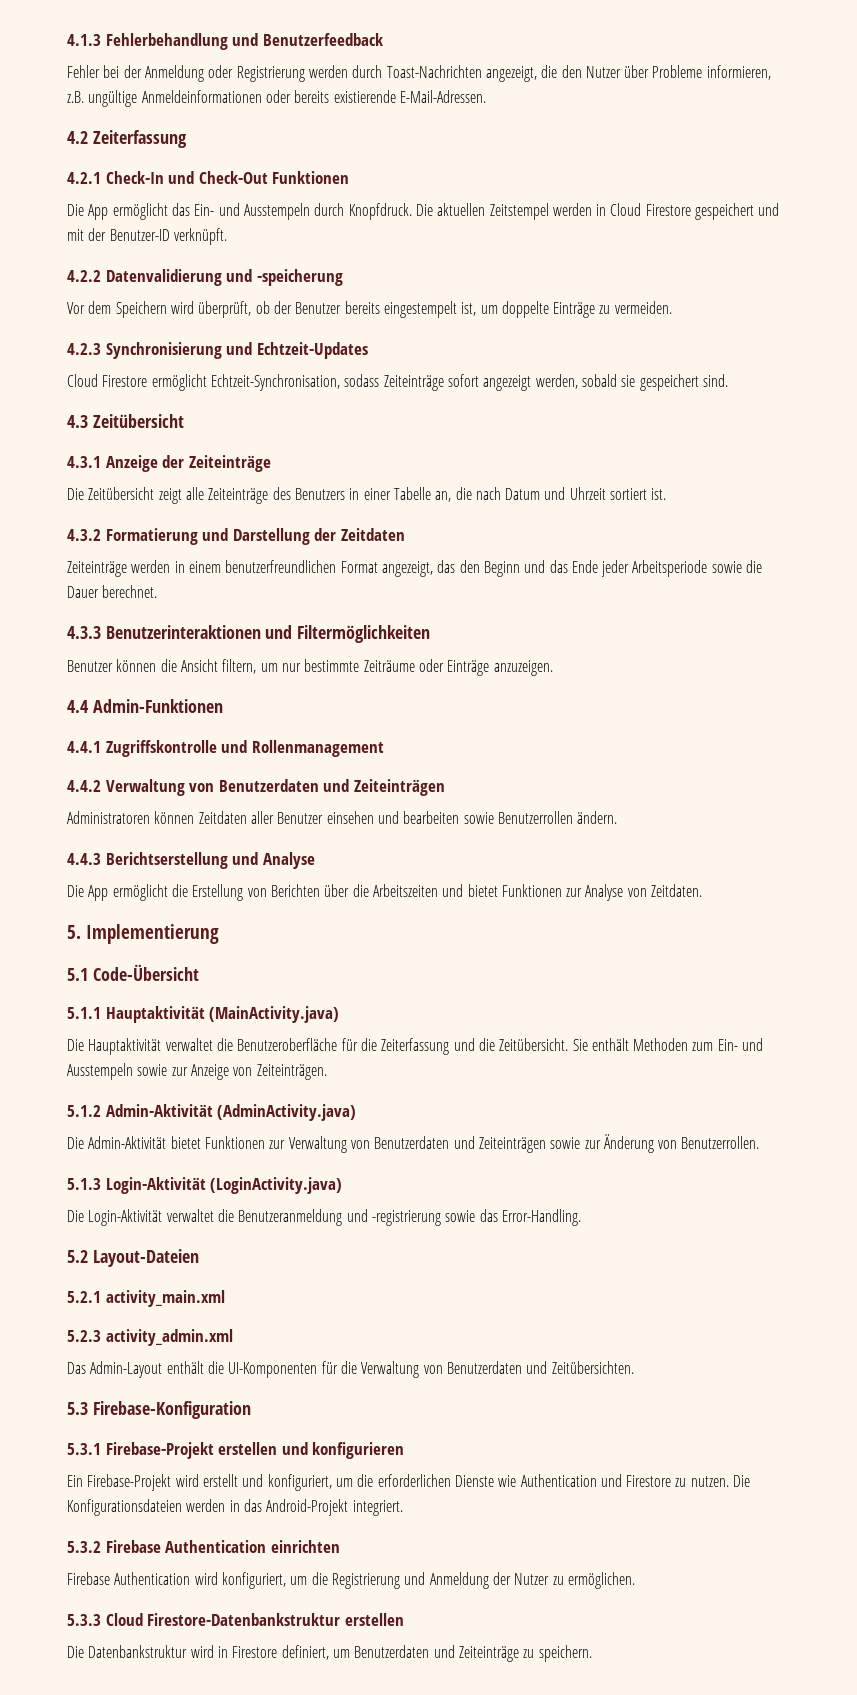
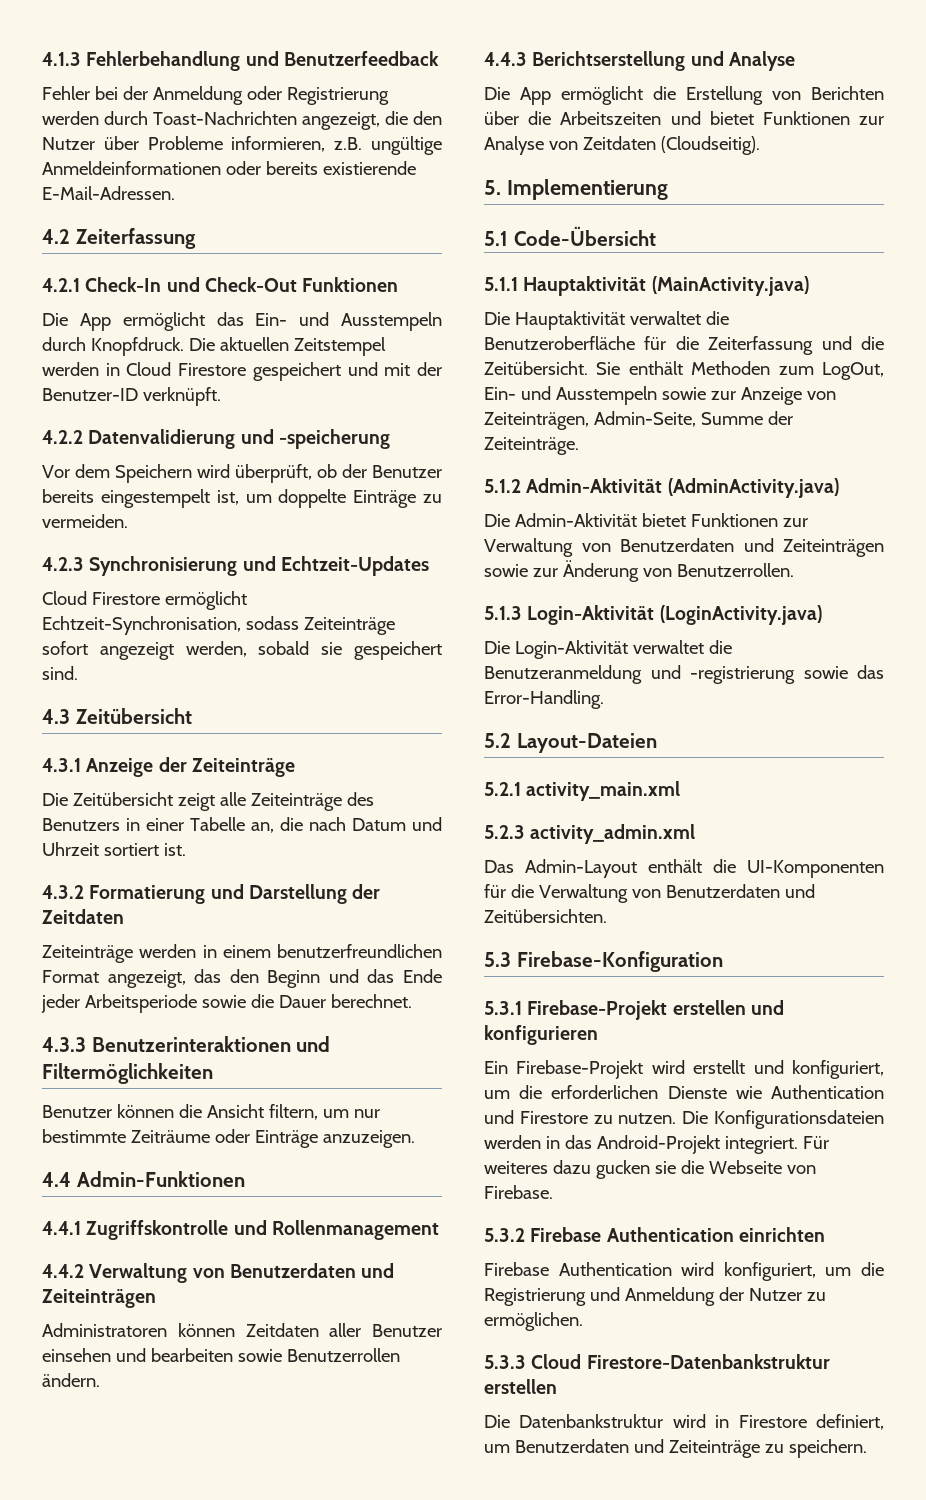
[651,884,703,897] Zeitdaten. -> [582,136,760,155] Zeitdaten (Cloudseitig).
(714, 1046) none -> [822,362,884,380] LogOut,
[256,1064,327,1080] Zeiteinträgen. -> [484,411,793,430] [484,437,579,455] Zeiteinträgen, Admin-Seite, Summe der Zeiteinträge.
(403, 1508) none -> [802,1136,829,1149] [484,1160,816,1179] [484,1185,553,1199] Für weiteres dazu gucken sie die Webseite von Firebase.

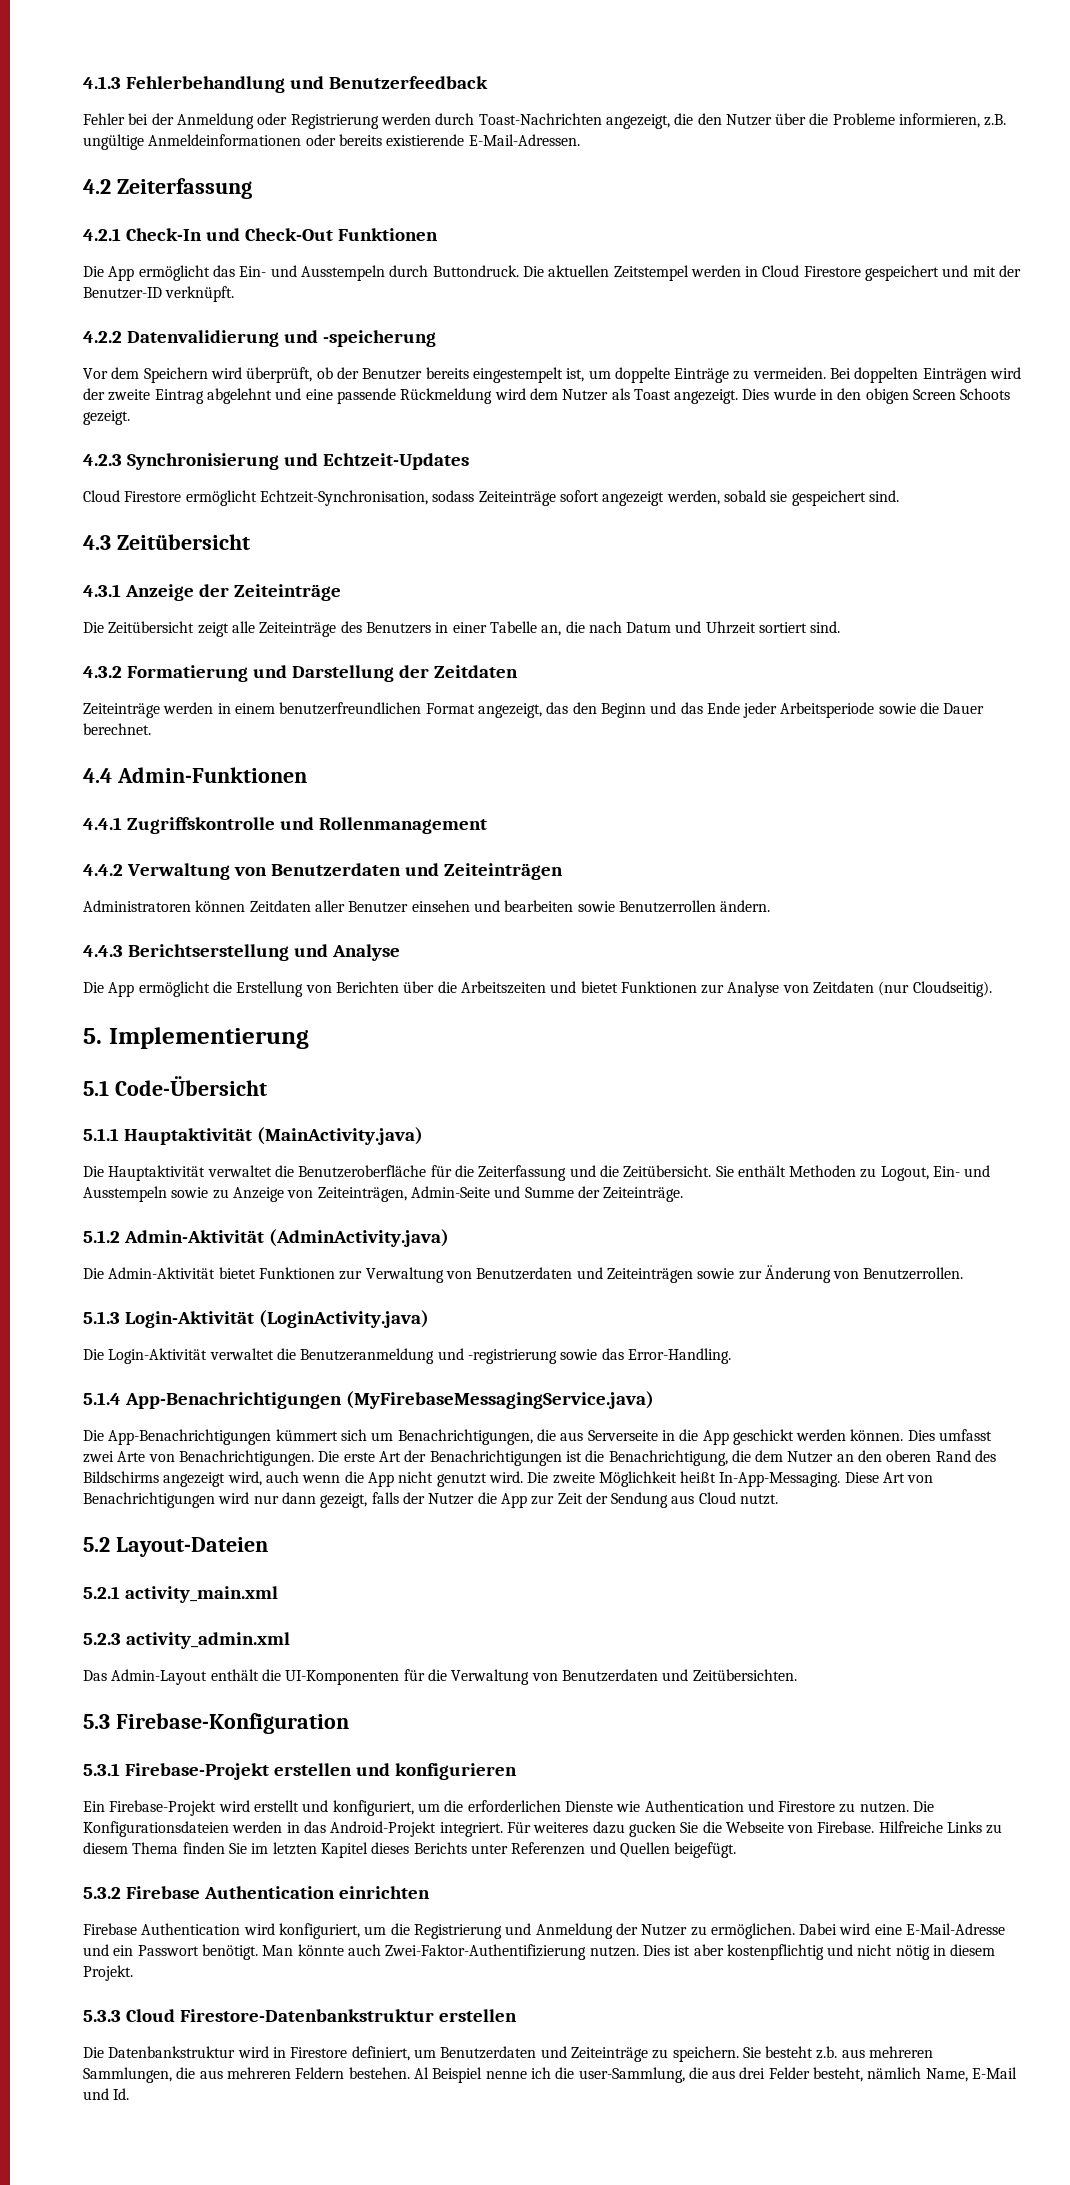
(139, 143) none -> [809,113,829,125] die
[90,337,184,356] Knopfdruck. -> [432,265,519,277] Buttondruck.
(128, 521) none -> [830,367,1022,383] [83,388,1011,404] [83,410,130,425] Bei doppelten Einträgen wird der zweite Eintrag abgelehnt und eine passende Rückmeldung wird dem Nutzer als Toast angezeigt. Dies wurde in den obigen Screen Schoots gezeigt.
[163,843,186,856] ist. -> [810,621,841,633] sind.
[42,1036,331,1052] [42,1063,213,1084] [42,1104,380,1120] [42,1129,415,1148] // 4.3.3 Benutzerinteraktionen und Filtermöglichkeiten // Benutzer können die Ansicht filtern, um nur bestimmte Zeiträume oder Einträge anzuzeigen. -> (151, 729) none
[660,136,760,155] (Cloudseitig). -> [878,981,992,997] (nur Cloudseitig).
[778,362,884,380] zum LogOut, -> [860,1166,929,1181] zu Logout,
[710,391,736,400] zur -> [212,1189,229,1199] zu
[593,411,696,427] Admin-Seite, -> [410,1186,521,1198] Admin-Seite und
(604, 699) none -> [83,1391,654,1409] [83,1429,993,1445] [83,1450,997,1466] [83,1471,934,1487] [83,1492,779,1508] // 5.1.4 App-Benachrichtigungen (MyFirebaseMessagingService.java) // Die App-Benachrichtigungen kümmert sich um Benachrichtigungen, die aus Serverseite in die App geschickt werden können. Dies umfasst zwei Arte von Benachrichtigungen. Die erste Art der Benachrichtigungen ist die Benachrichtigung, die dem Nutzer an den oberen Rand des Bildschirms angezeigt wird, auch wenn die App nicht genutzt wird. Die zweite Möglichkeit heißt In-App-Messaging. Diese Art von Benachrichtigungen wird nur dann gezeigt, falls der Nutzer die App zur Zeit der Sendung aus Cloud nutzt.
[654,1161,676,1174] sie -> [680,1822,699,1833] Sie
(553, 1192) none -> [878,1821,1003,1834] [83,1842,737,1858] Hilfreiche Links zu diesem Thema finden Sie im letzten Kapitel dieses Berichts unter Referenzen und Quellen beigefügt.
(583, 1321) none -> [799,1923,1006,1935] [83,1944,996,1960] [83,1965,133,1981] Dabei wird eine E-Mail-Adresse und ein Passwort benötigt. Man könnte auch Zwei-Faktor-Authentifizierung nutzen. Dies ist aber kostenpflichtig und nicht nötig in diesem Projekt.
(867, 1448) none -> [742,2046,934,2059] [83,2067,1018,2083] [83,2088,130,2100] Sie besteht z.b. aus mehreren Sammlungen, die aus mehreren Feldern bestehen. Al Beispiel nenne ich die user-Sammlung, die aus drei Felder besteht, nämlich Name, E-Mail und Id.

